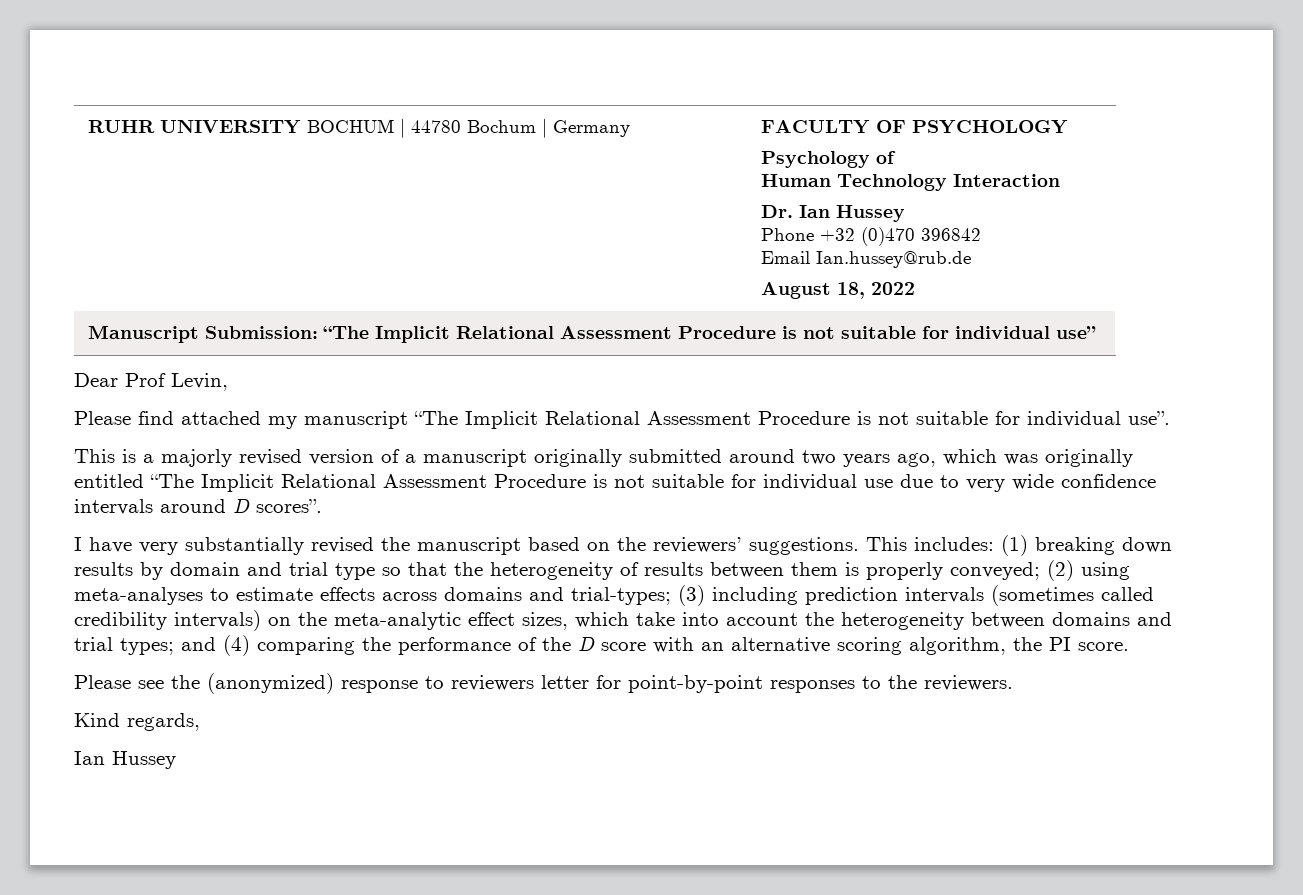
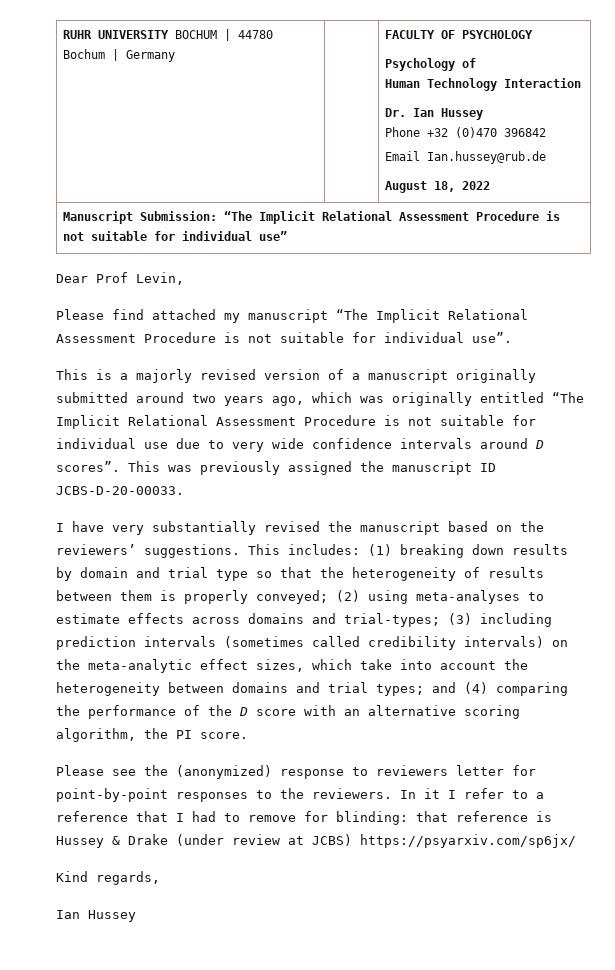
(322, 506) none -> [128,461,496,475] [56,486,184,495] This was previously assigned the manuscript ID JCBS-D-20-00033.
(1013, 683) none -> [400,788,544,799] [56,811,552,825] [56,834,576,848] In it I refer to a reference that I had to remove for blinding: that reference is Hussey & Drake (under review at JCBS) https://psyarxiv.com/sp6jx/

